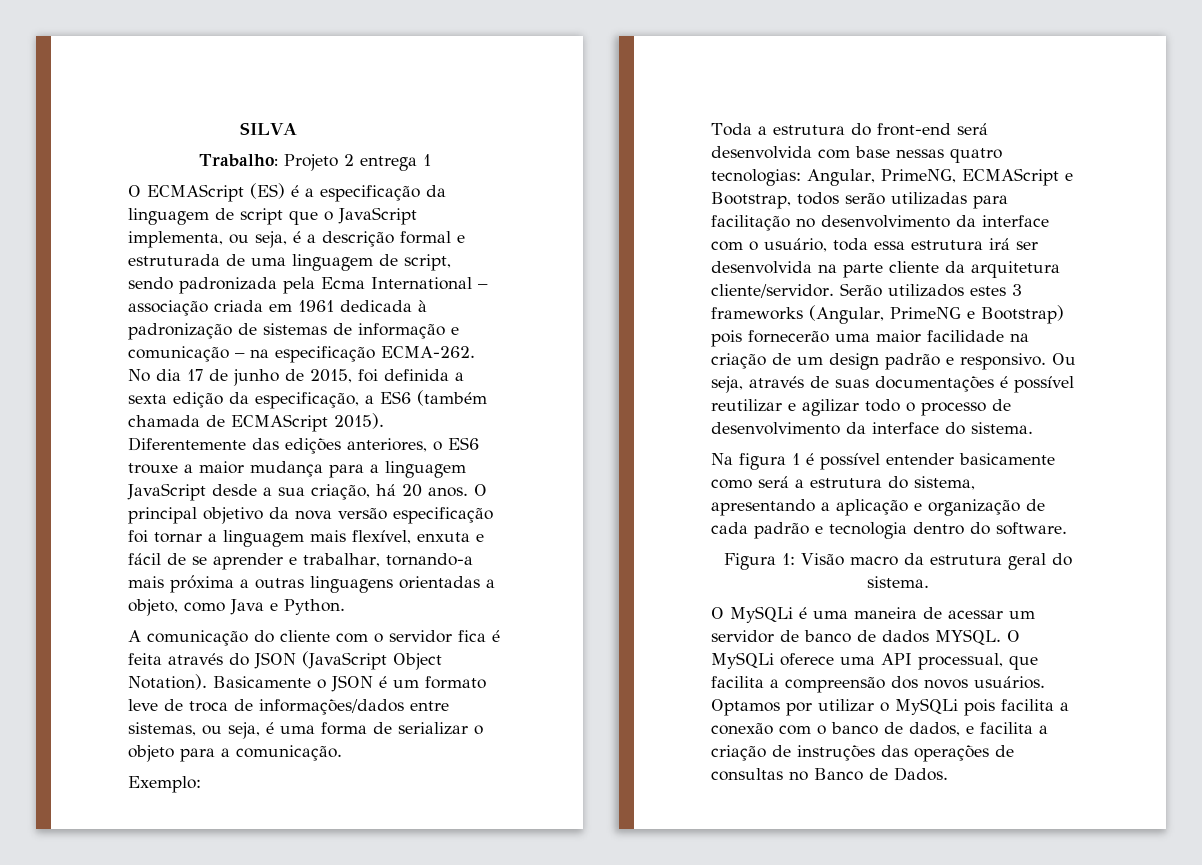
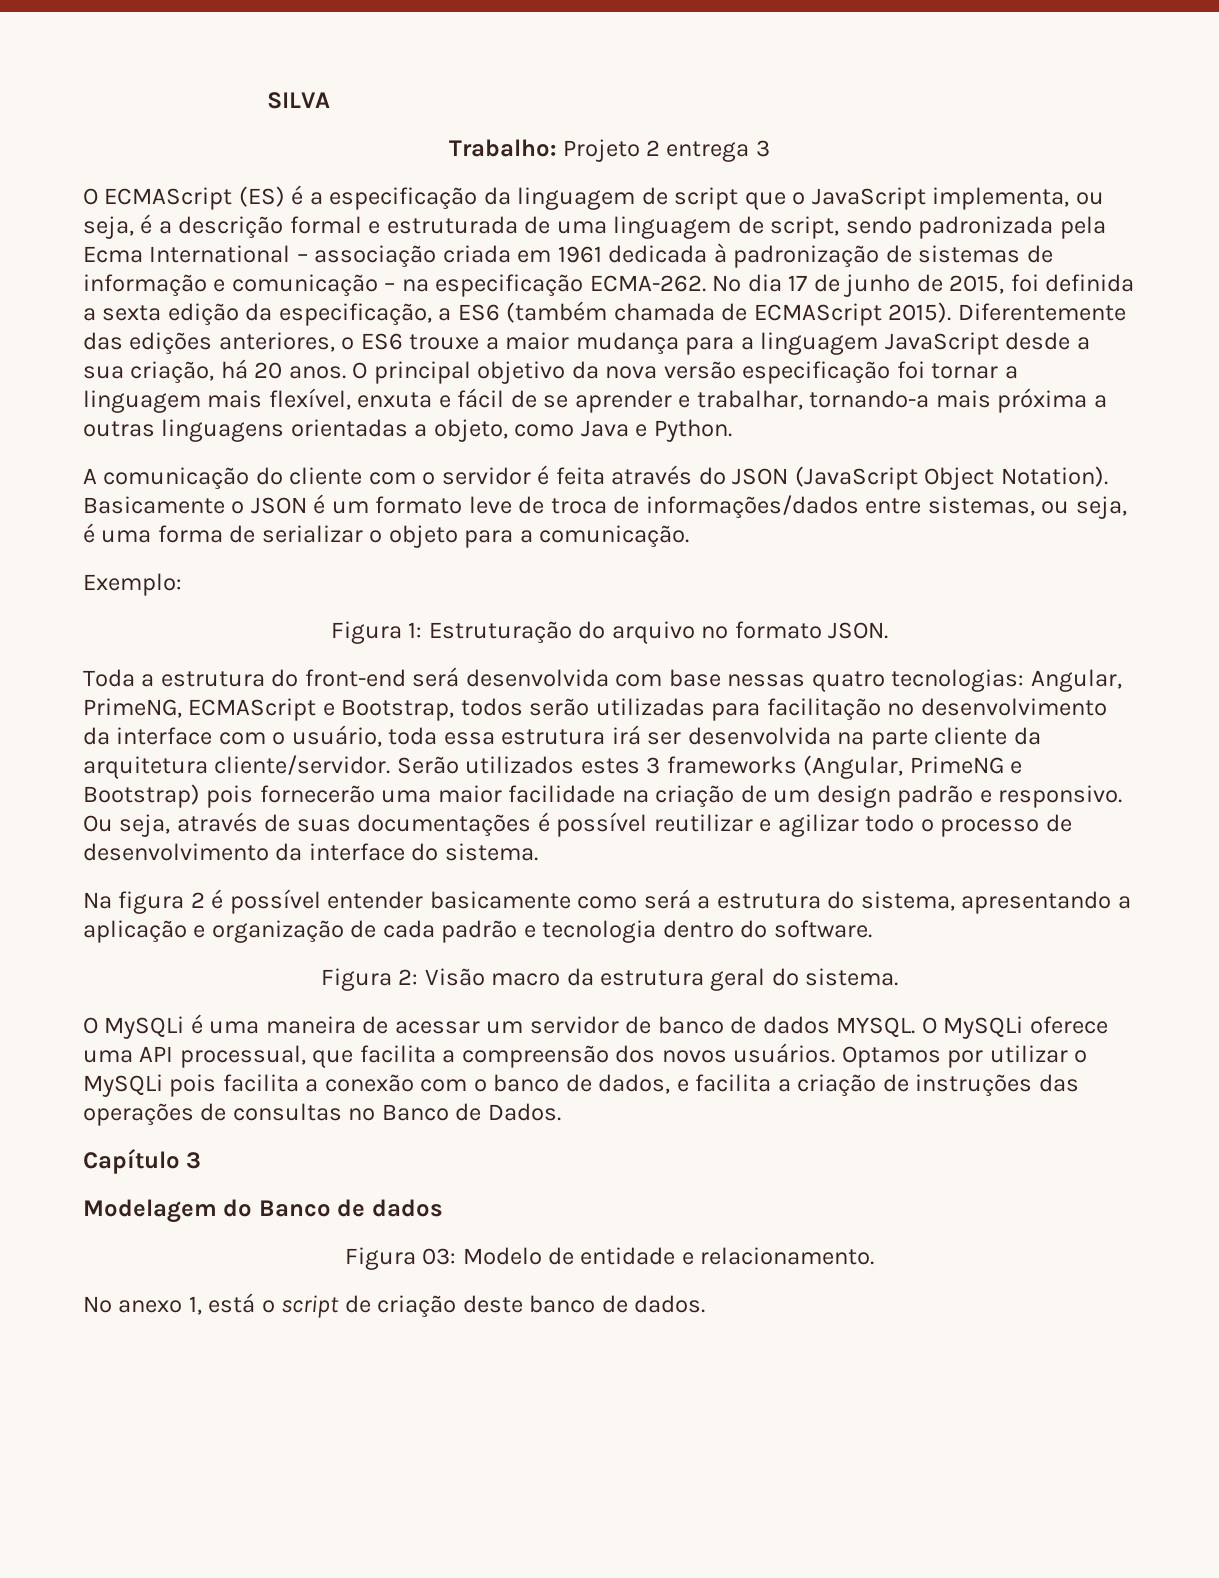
[422,154,431,166] 1 -> [755,140,770,157] 3
[458,630,486,642] fica -> (531, 476) none
(201, 784) none -> [330,621,889,644] // Figura 1: Estruturação do arquivo no formato JSON.
[792,453,800,465] 1 -> [190,892,205,908] 2
[781,553,795,565] 1: -> [398,969,419,985] 2:
(948, 774) none -> [83,1149,202,1174] [83,1199,443,1223] [344,1247,875,1270] [83,1293,706,1318] // Capítulo 3 // Modelagem do Banco de dados // Figura 03: Modelo de entidade e relacionamento. // No anexo 1, está o script de criação deste banco de dados.

